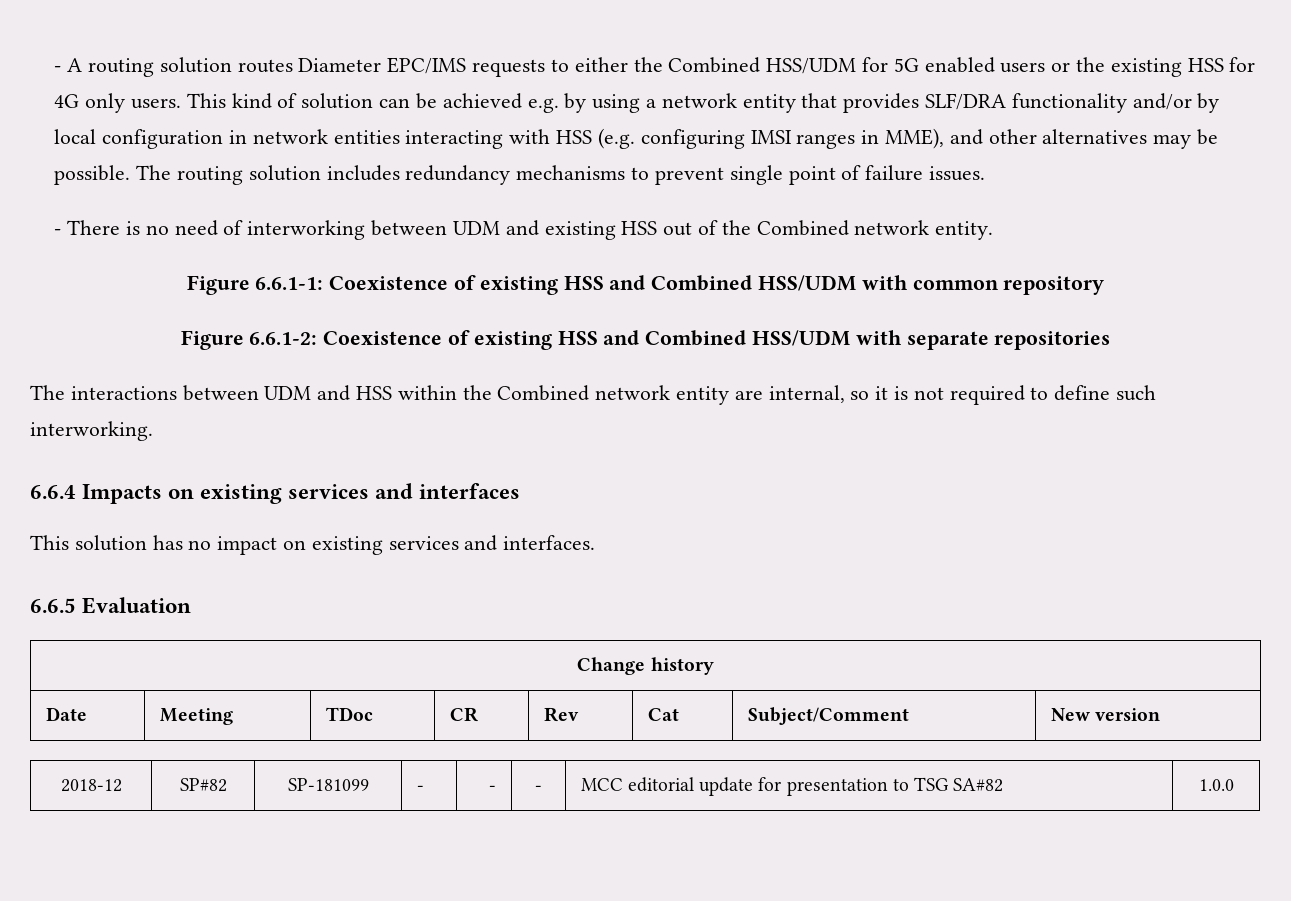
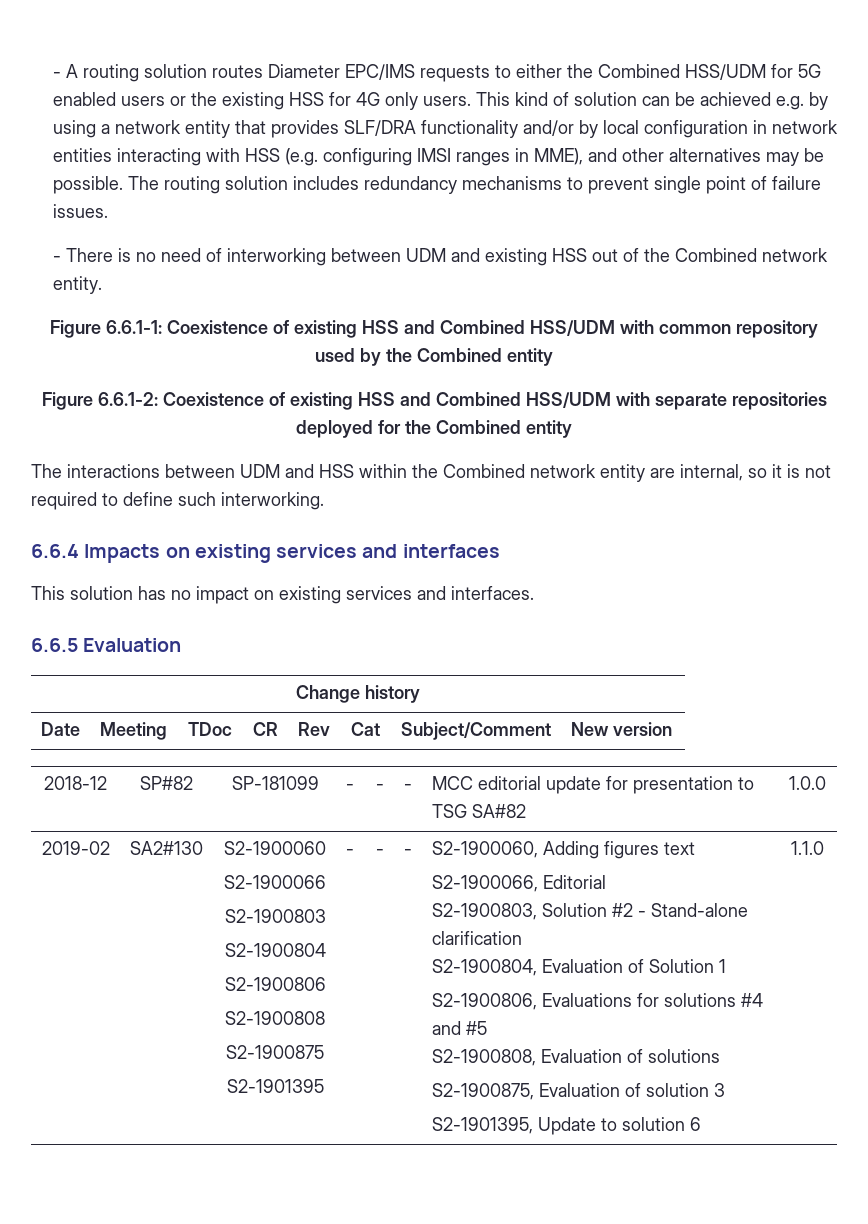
(1105, 285) none -> [315,348,553,366] used by the Combined entity
(1111, 340) none -> [296,420,572,438] deployed for the Combined entity
(1234, 785) none -> [41,841,110,855] [130,841,203,855] [224,841,326,855] [224,875,326,889] [224,909,326,923] [224,943,326,957] [224,977,326,991] [225,1011,325,1025] [226,1045,324,1059] [226,1079,324,1093] [345,849,354,855] [376,849,385,855] [404,849,412,855] [431,841,695,859] [431,875,606,892] [431,903,748,920] [431,931,522,945] [431,959,726,976] [431,993,763,1010] [431,1021,487,1035] [431,1049,720,1066] [431,1083,725,1100] [431,1117,701,1135] [791,841,824,855] // 2019-02 | SA2#130 | S2-1900060 // S2-1900066 // S2-1900803 // S2-1900804 // S2-1900806 // S2-1900808 // S2-1900875 // S2-1901395 | - | - | - | S2-1900060, Adding figures text // S2-1900066, Editorial // S2-1900803, Solution #2 - Stand-alone clarification // S2-1900804, Evaluation of Solution 1 // S2-1900806, Evaluations for solutions #4 and #5 // S2-1900808, Evaluation of solutions // S2-1900875, Evaluation of solution 3 // S2-1901395, Update to solution 6 | 1.1.0

